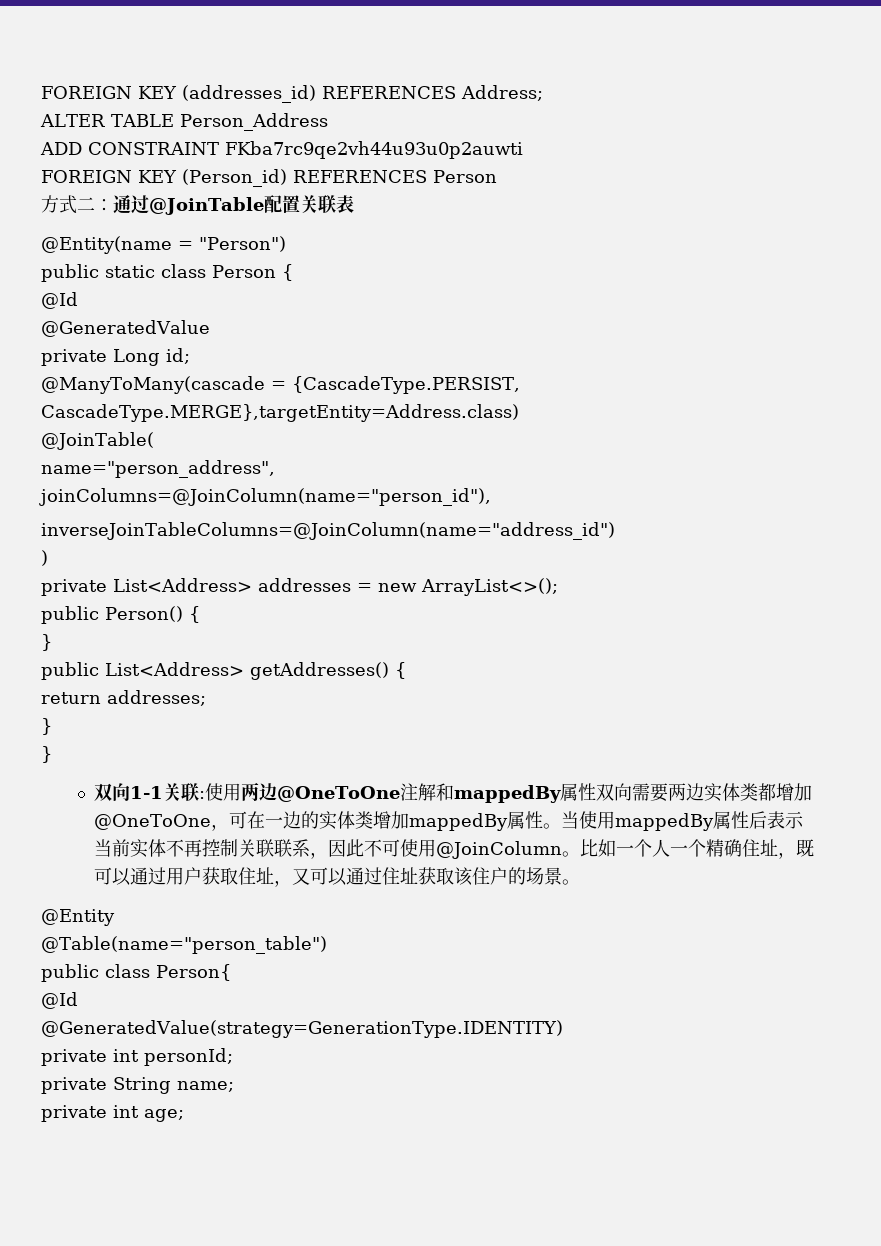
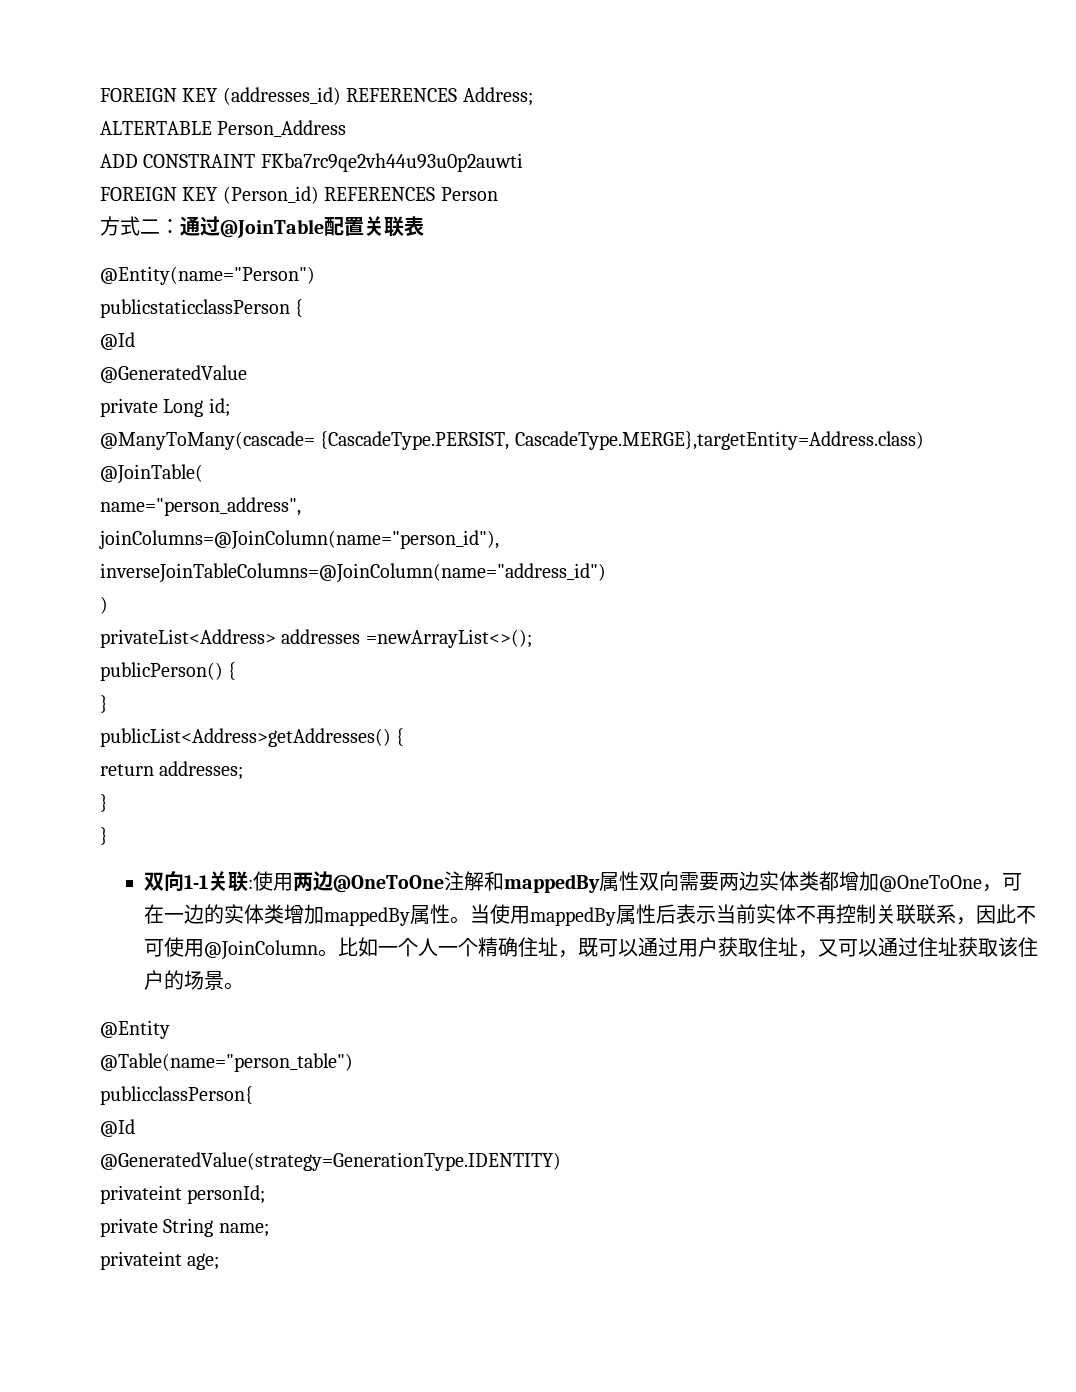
[40,114,174,127] ALTER TABLE -> [100,121,212,135] ALTERTABLE
[41,236,286,254] [41,264,276,282] @Entity(name = "Person") // public static class Person -> [100,266,315,285] [100,299,290,318] @Entity(name="Person") // publicstaticclassPerson
[41,376,286,394] @ManyToMany(cascade = -> [100,431,315,450] @ManyToMany(cascade=
[41,578,558,596] [41,606,183,624] private List<Address> addresses = new ArrayList<>(); // public Person() -> [100,629,532,648] [100,662,223,681] privateList<Address> addresses =newArrayList<>(); // publicPerson()
[41,662,389,680] public List<Address> getAddresses() -> [100,728,391,747] publicList<Address>getAddresses()
[41,964,231,982] public class Person{ -> [100,1086,253,1105] publicclassPerson{
[41,1049,139,1066] private int -> [100,1185,182,1204] privateint
[41,1105,139,1122] private int -> [100,1251,182,1270] privateint

